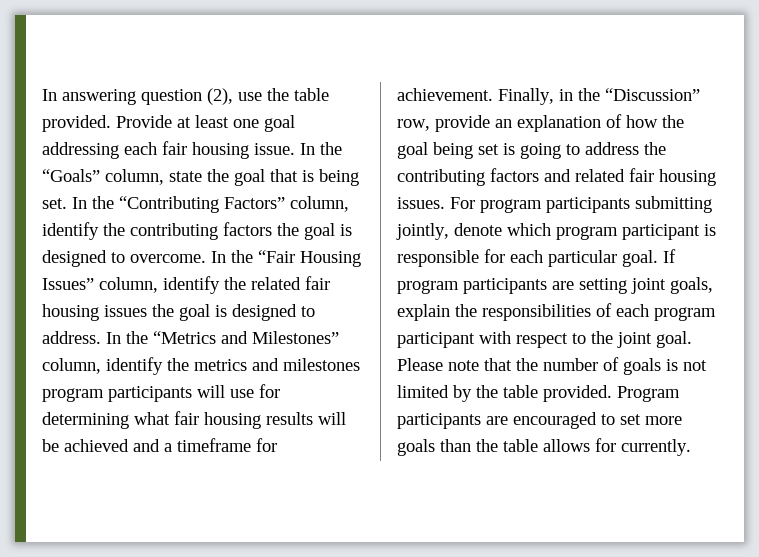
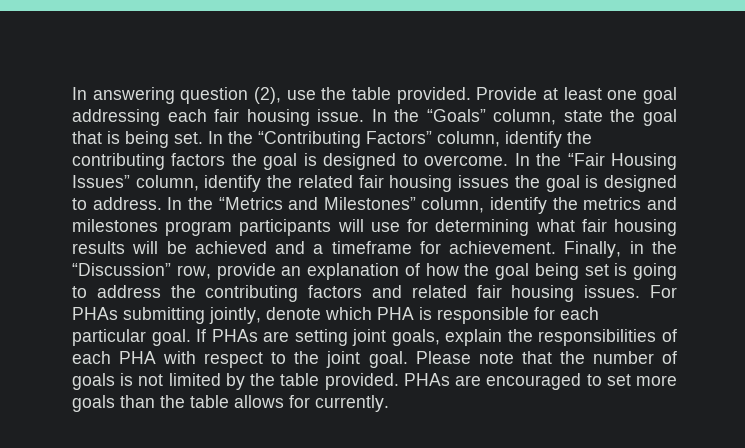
[480,197,630,213] program participants -> [72,307,118,320] PHAs
[556,224,700,240] program participant -> [377,307,414,320] PHA
[397,278,547,294] program participants -> [211,329,258,342] PHAs
[654,307,716,321] [397,332,475,348] program participant -> [119,351,157,364] PHA
[617,386,680,402] [397,413,481,429] Program participants -> [403,373,450,386] PHAs

